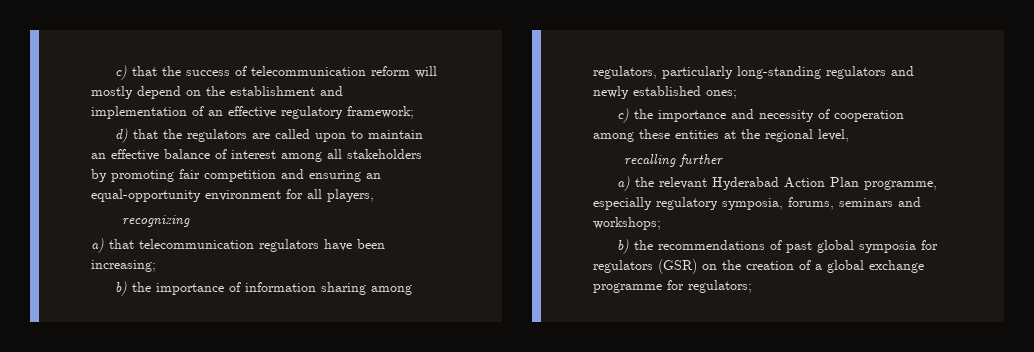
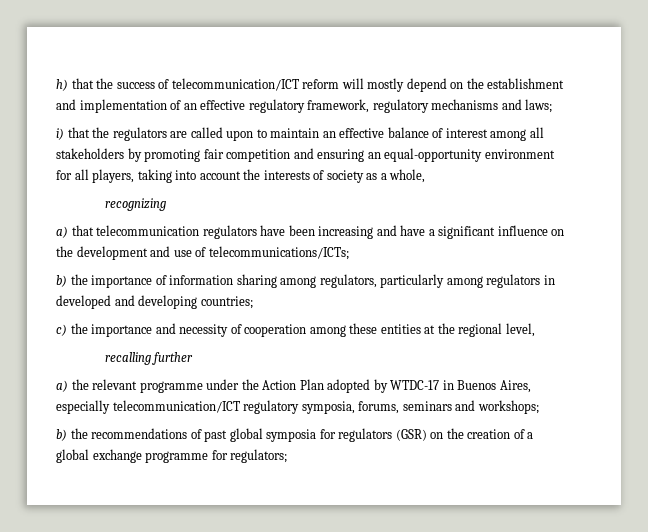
[114,65,127,80] c) -> [56,79,68,91] h)
[250,66,366,76] telecommunication -> [171,78,299,91] telecommunication/ICT
[347,106,414,119] [114,128,128,143] framework; // d) -> [307,99,553,113] [56,128,64,140] framework, regulatory mechanisms and laws; // i)
(374, 195) none -> [137,169,426,183] taking into account the interests of society as a whole,
[91,260,156,272] increasing; -> [318,225,565,239] [56,246,349,260] increasing and have a significant influence on the development and use of telecommunications/ICTs;
[737,66,914,79] [593,86,737,99] long-standing regulators and newly established ones; -> [446,274,555,288] [56,295,253,309] among regulators in developed and developing countries;
[711,177,937,190] [593,197,652,210] Hyderabad Action Plan programme, especially -> [139,379,531,393] [56,400,240,414] programme under the Action Plan adopted by WTDC-17 in Buenos Aires, especially telecommunication/ICT

